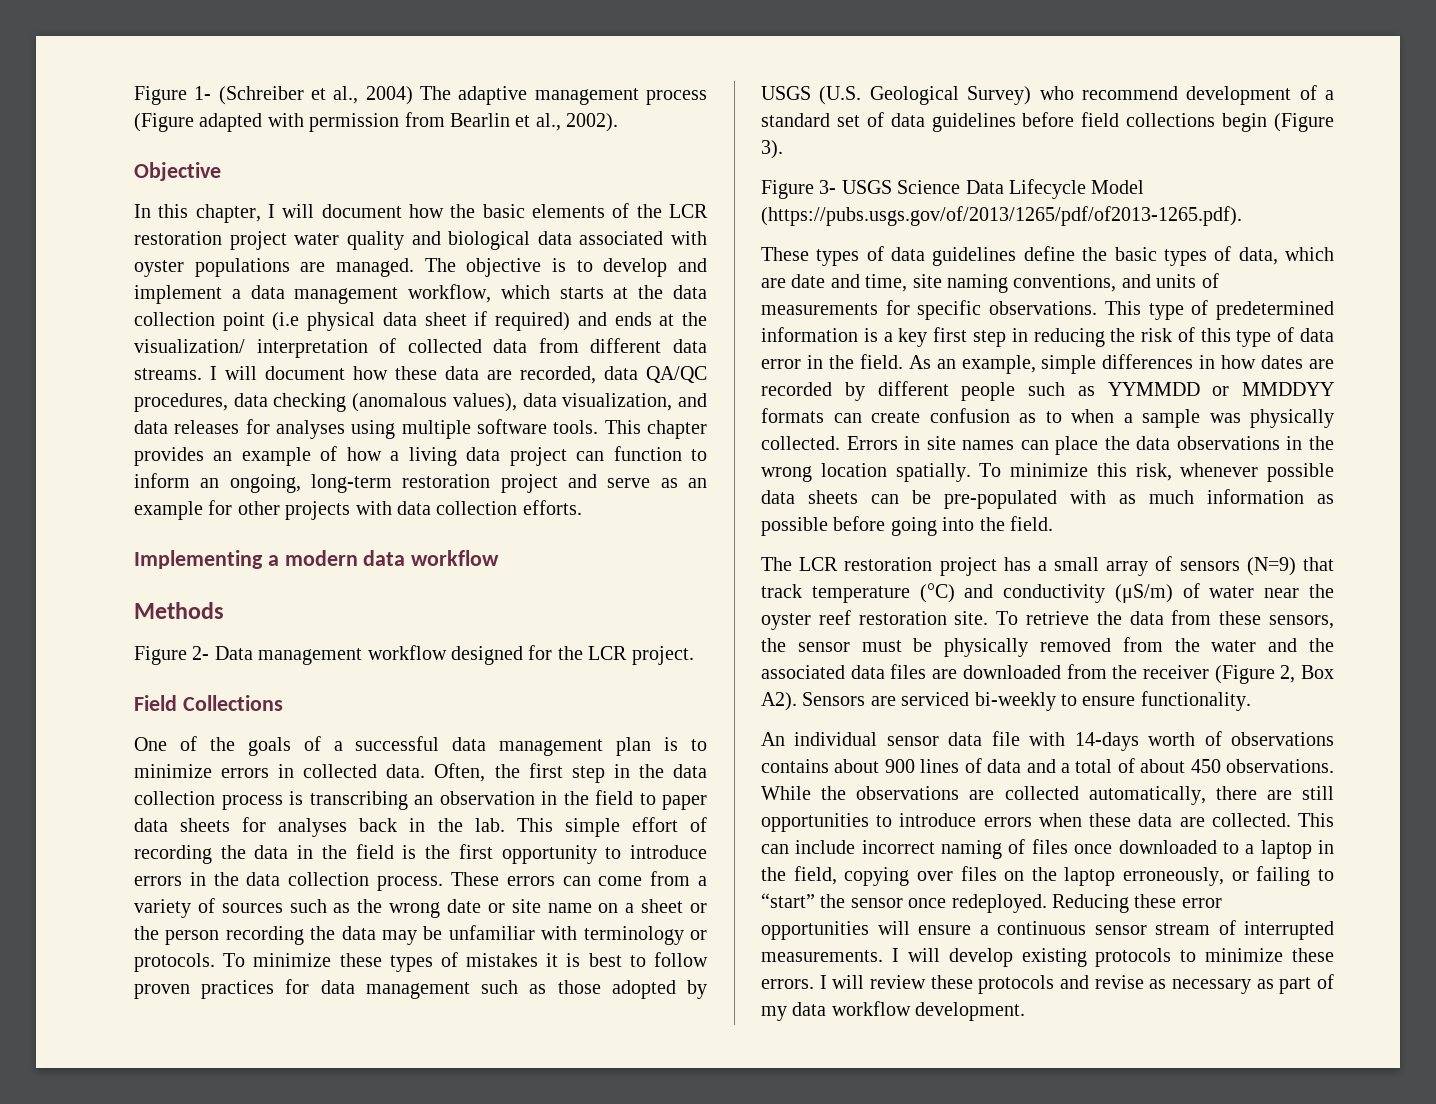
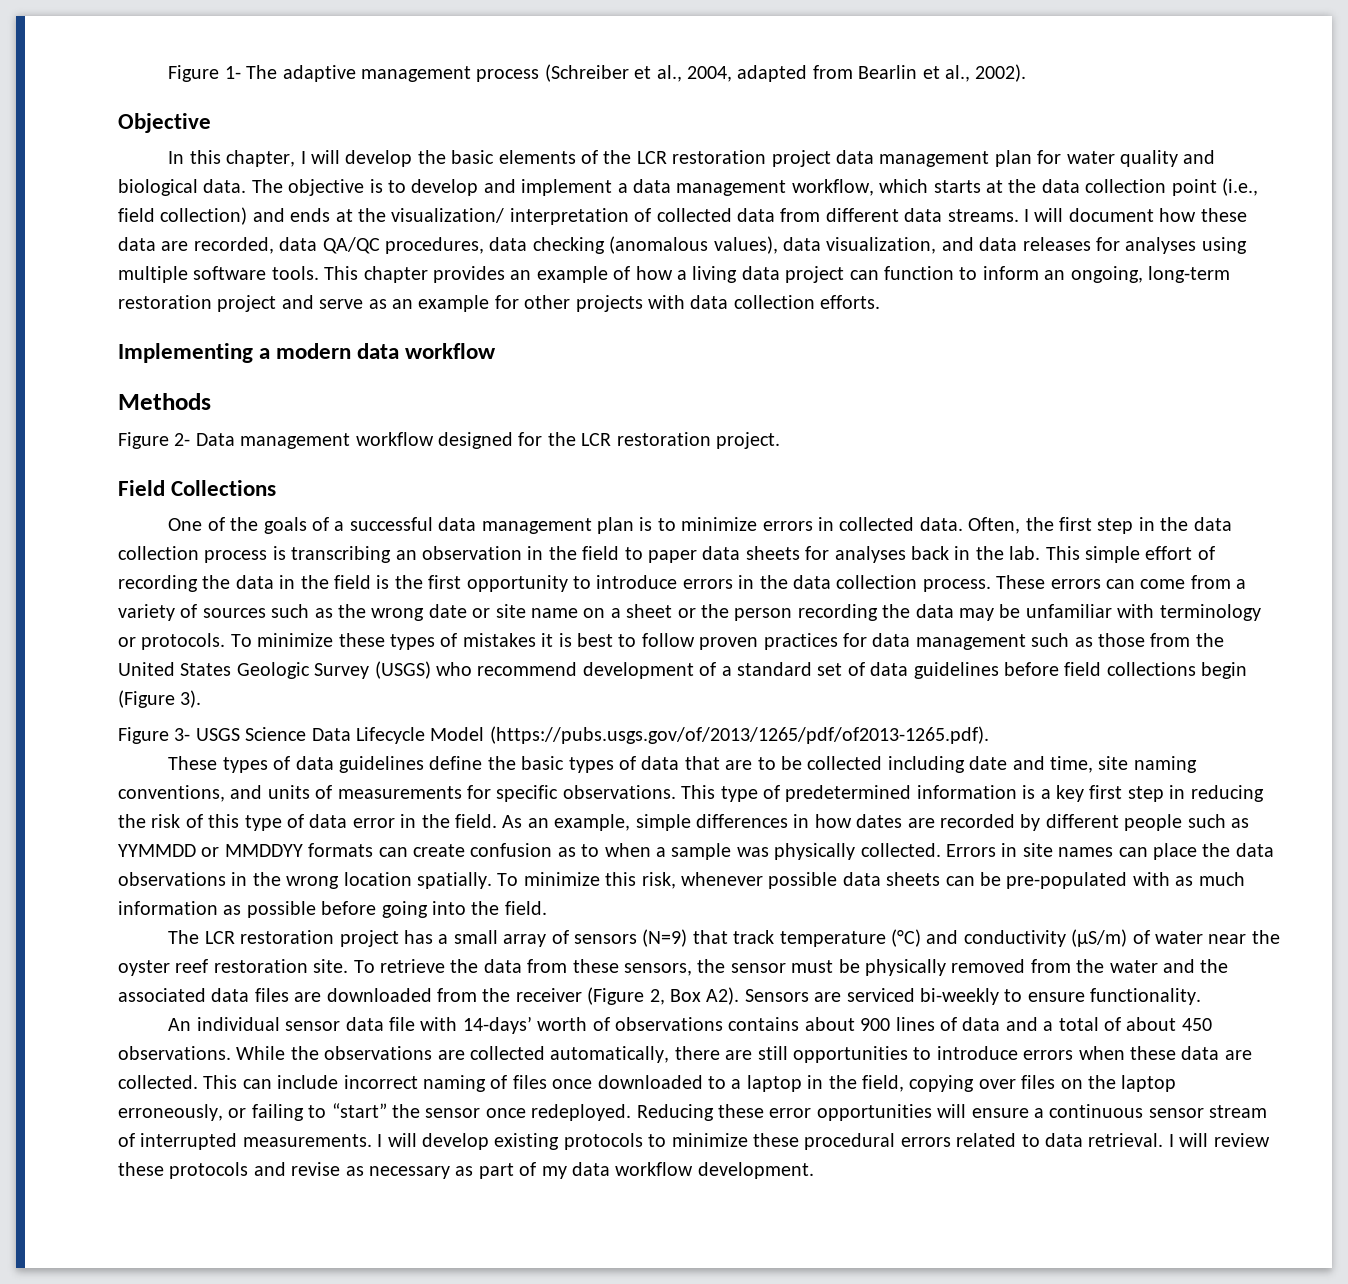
[218,86,707,105] [134,113,400,132] (Schreiber et al., 2004) The adaptive management process (Figure adapted with permission -> [246,64,808,82] The adaptive management process (Schreiber et al., 2004, adapted
[321,204,444,218] document how -> [345,150,413,167] develop
[294,231,707,250] [134,258,414,277] water quality and biological data associated with oyster populations are managed. -> [836,150,1216,167] [118,179,247,196] data management plan for water quality and biological data.
[272,311,571,331] (i.e physical data sheet if required) -> [1222,178,1258,196] [118,207,248,225] (i.e., field collection)
(628, 653) none -> [616,432,711,446] restoration
[611,980,707,999] [761,86,1032,105] adopted by USGS (U.S. Geological Survey) -> [1150,633,1224,647] [118,661,431,679] from the United States Geologic Survey (USGS)
[1238,247,1334,265] [761,278,786,288] data, which are -> [641,756,965,773] data that are to be collected including
[1074,732,1139,751] 14-days -> [462,1016,532,1034] 14-days’
[761,979,814,989] errors. -> [804,1133,1164,1150] procedural errors related to data retrieval.

